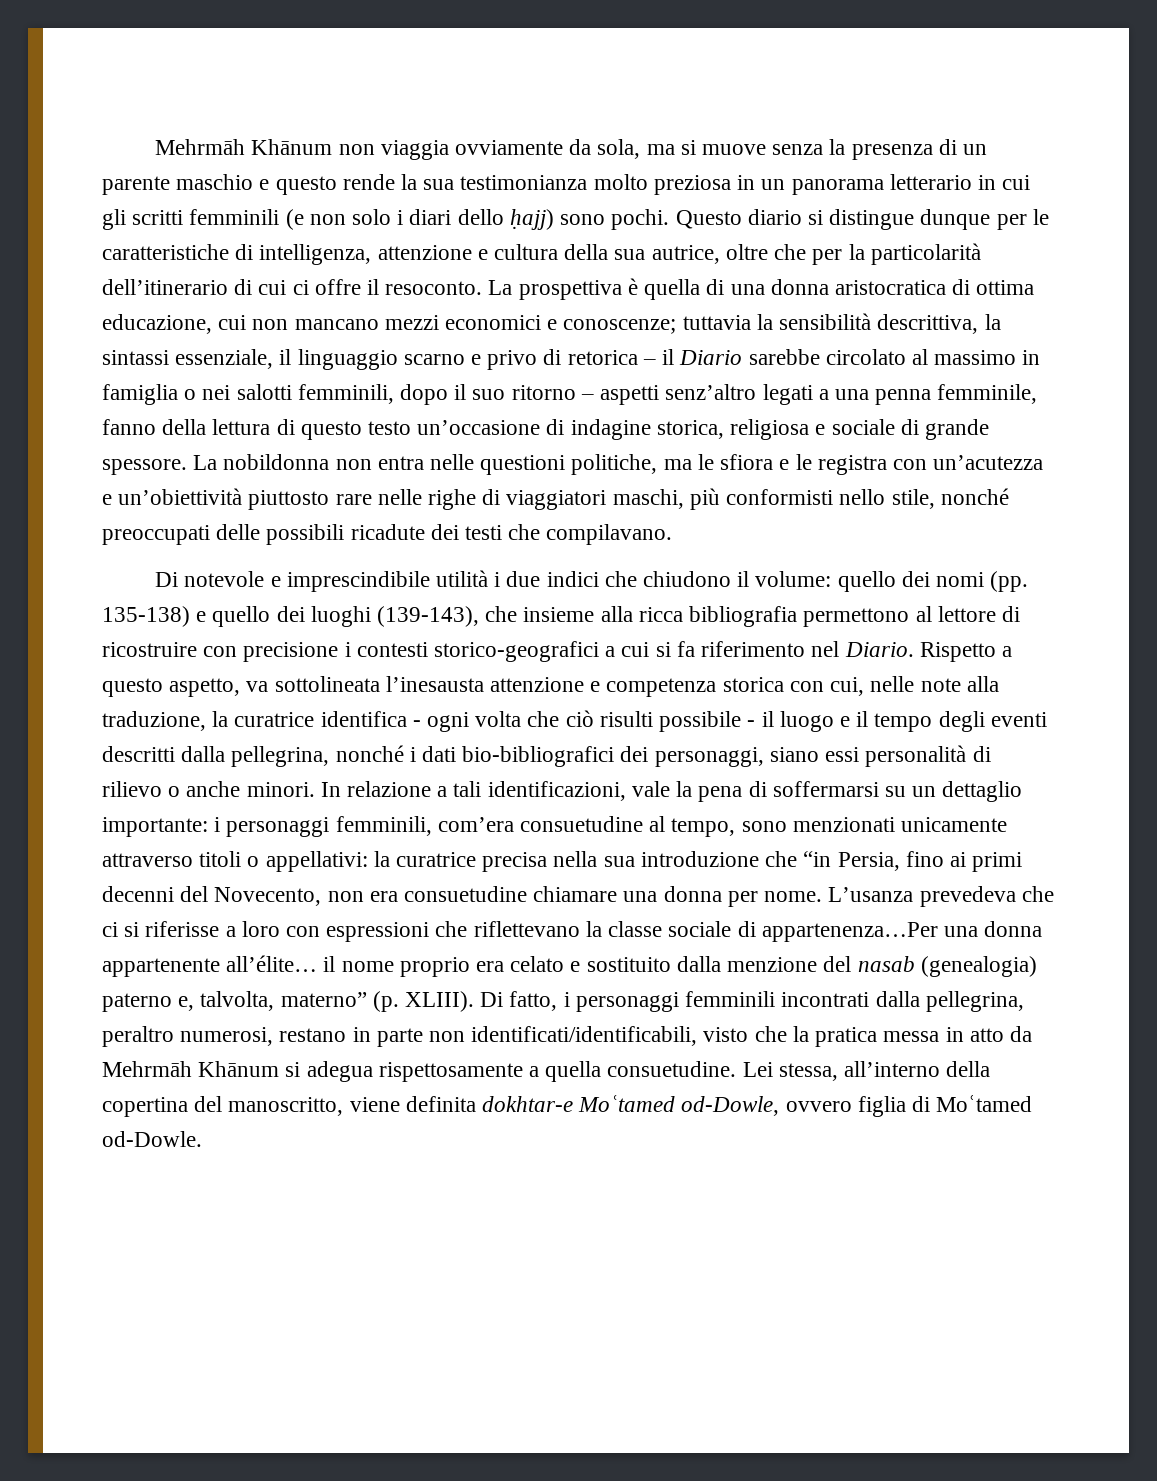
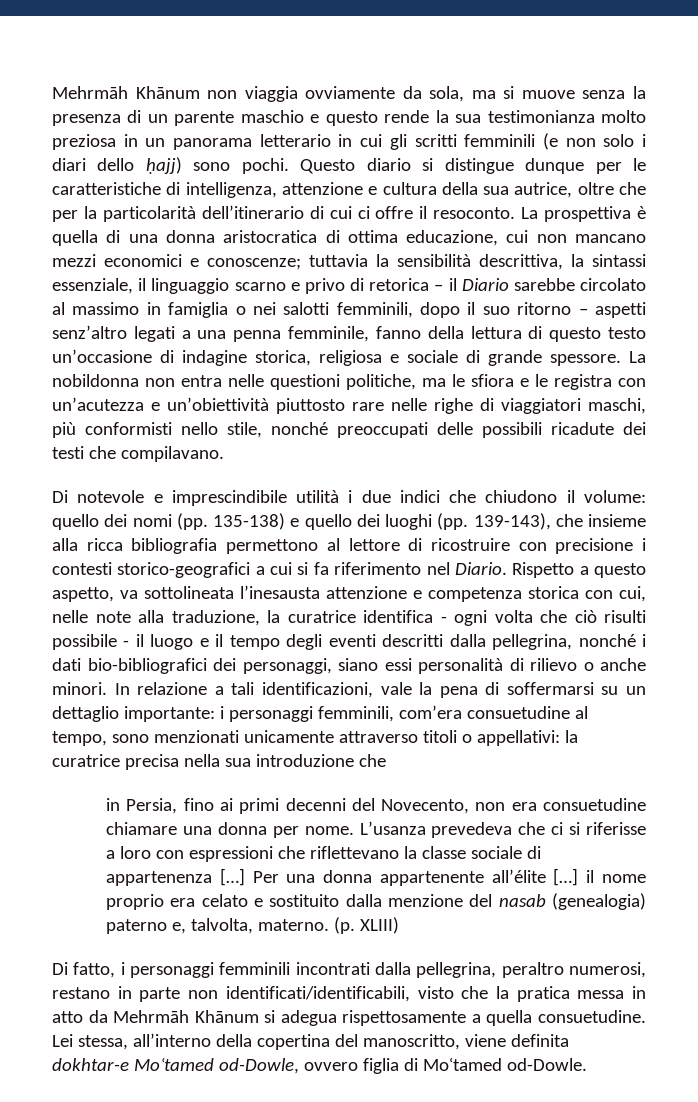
[377,606,480,627] (139-143), -> [437,513,551,530] (pp. 139-143),
[803,851,832,867] “in -> [106,798,121,811] // in
[761,922,938,942] appartenenza…Per -> [106,868,279,886] appartenenza […] Per
[226,955,318,972] all’élite… -> [491,868,579,886] all’élite […]
[280,991,475,1012] materno” (p. XLIII). -> [258,917,399,934] materno. (p. XLIII) //

